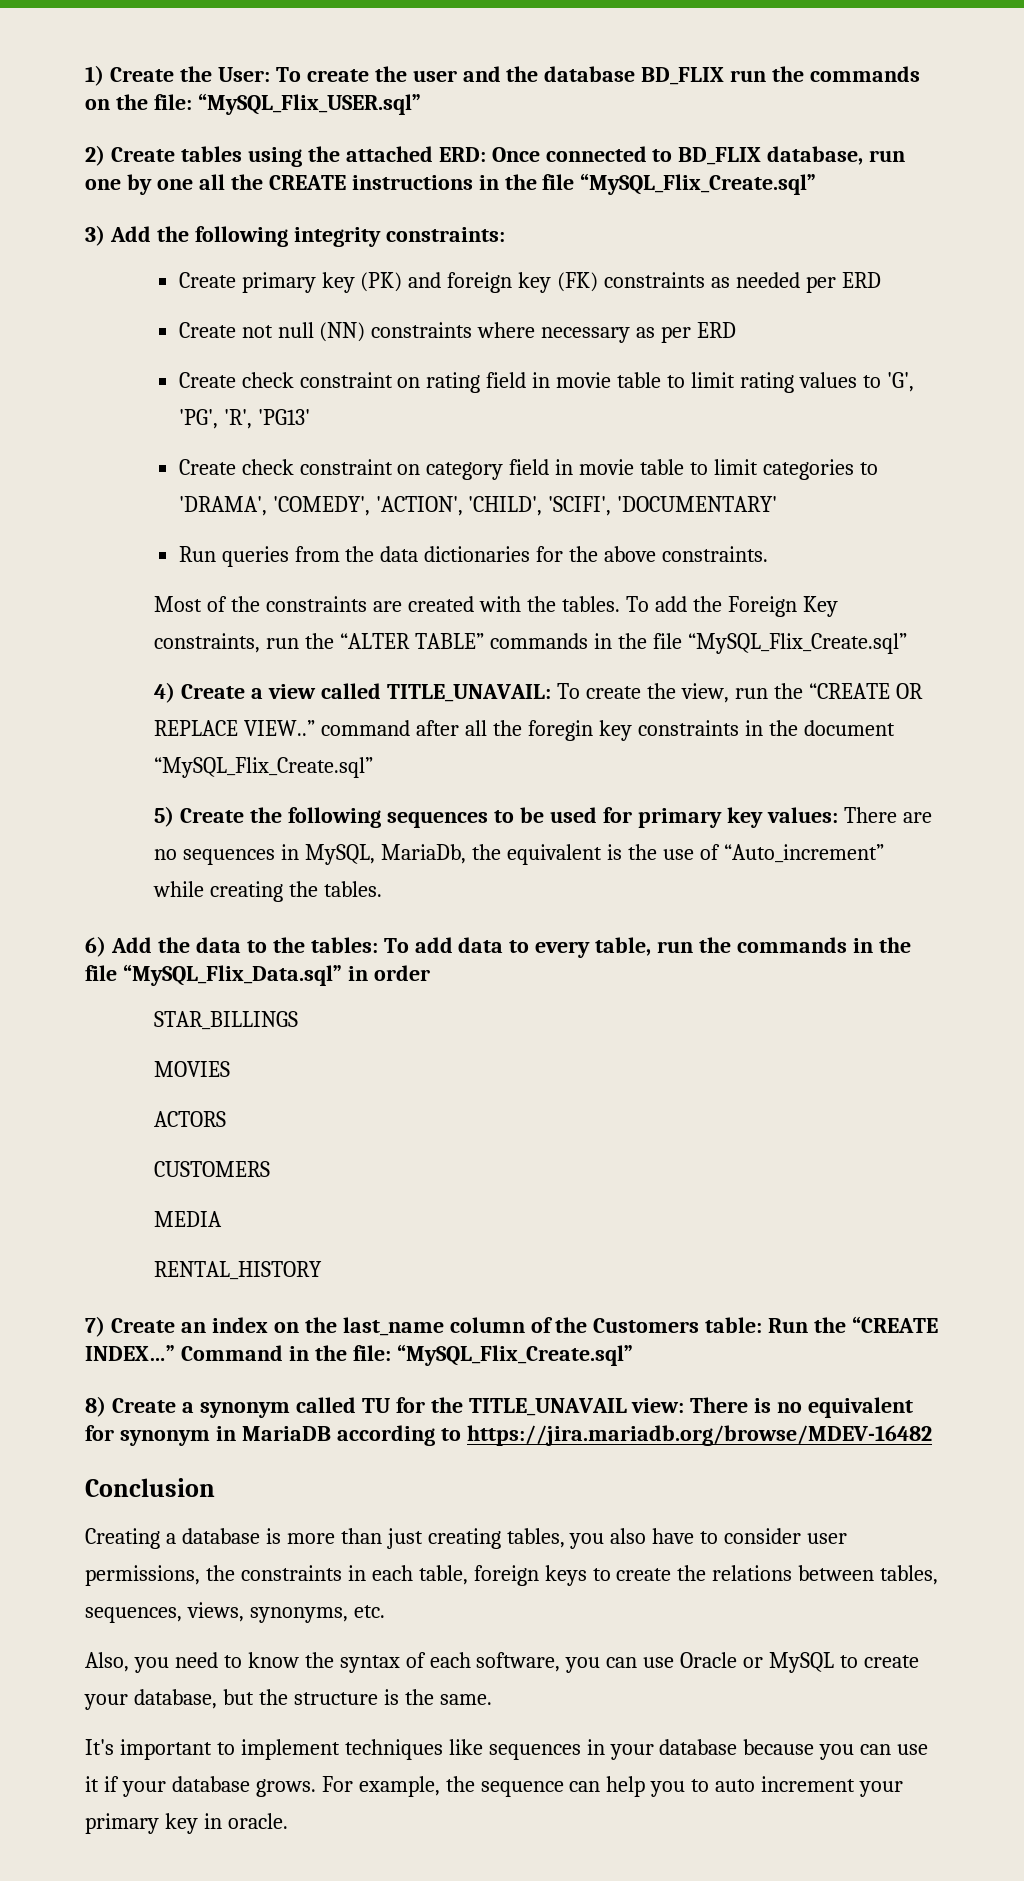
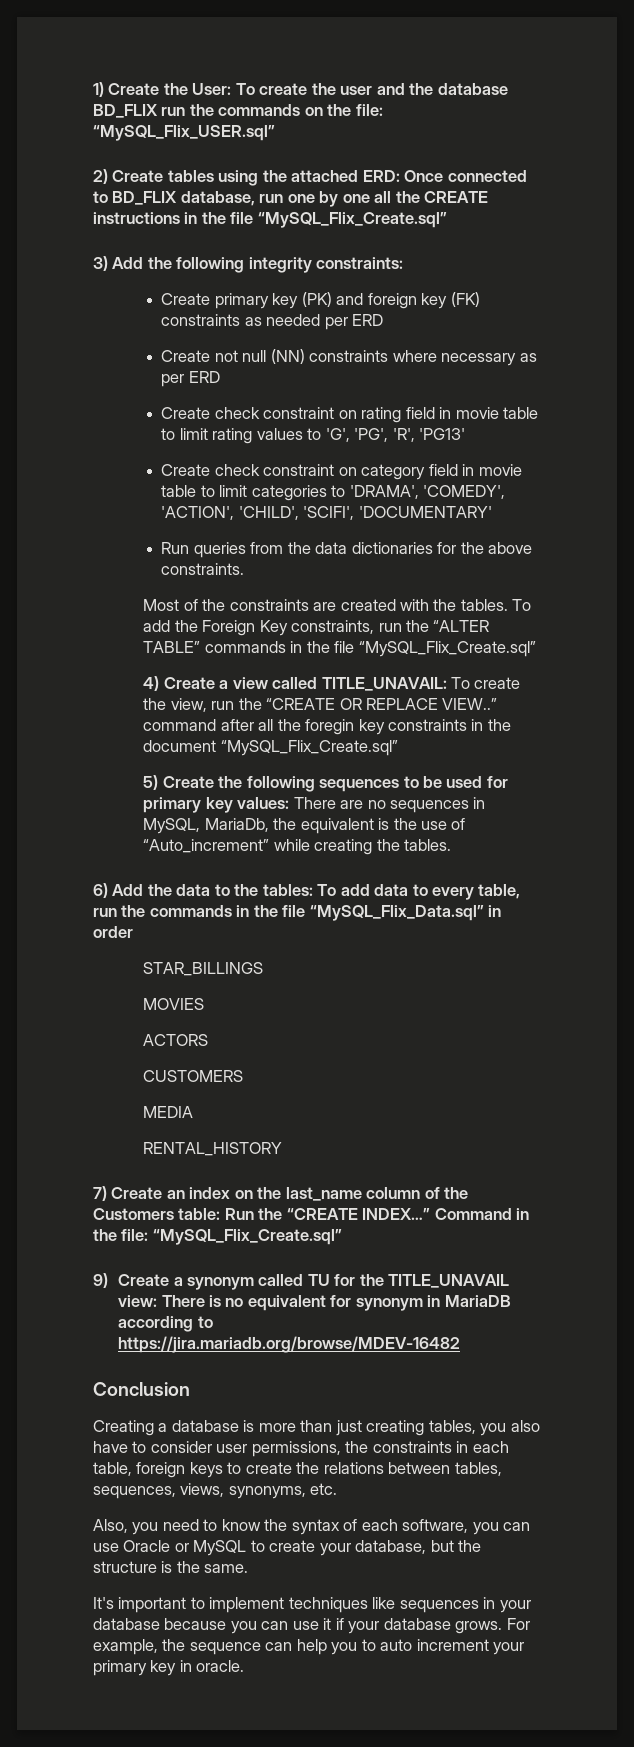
[85,1396,106,1417] 8) -> [93,1273,108,1288] 9)

